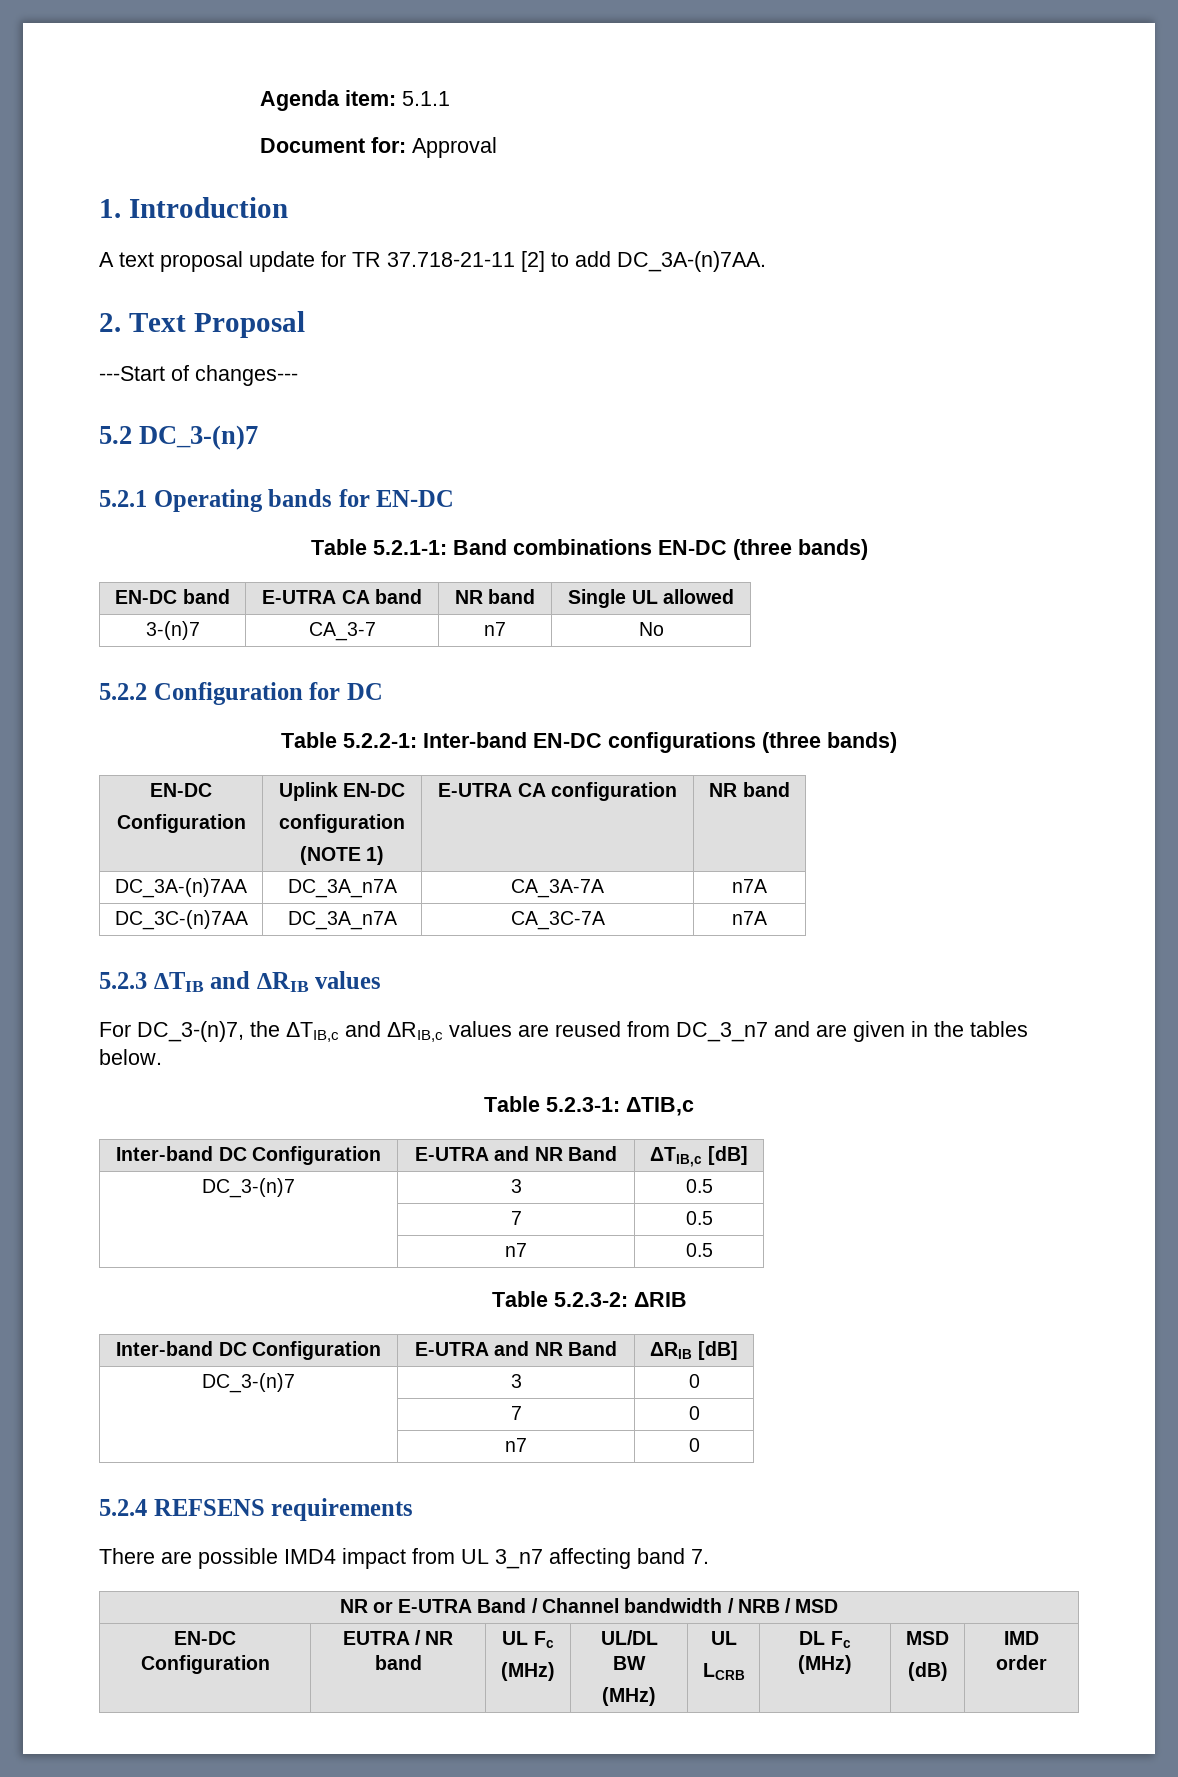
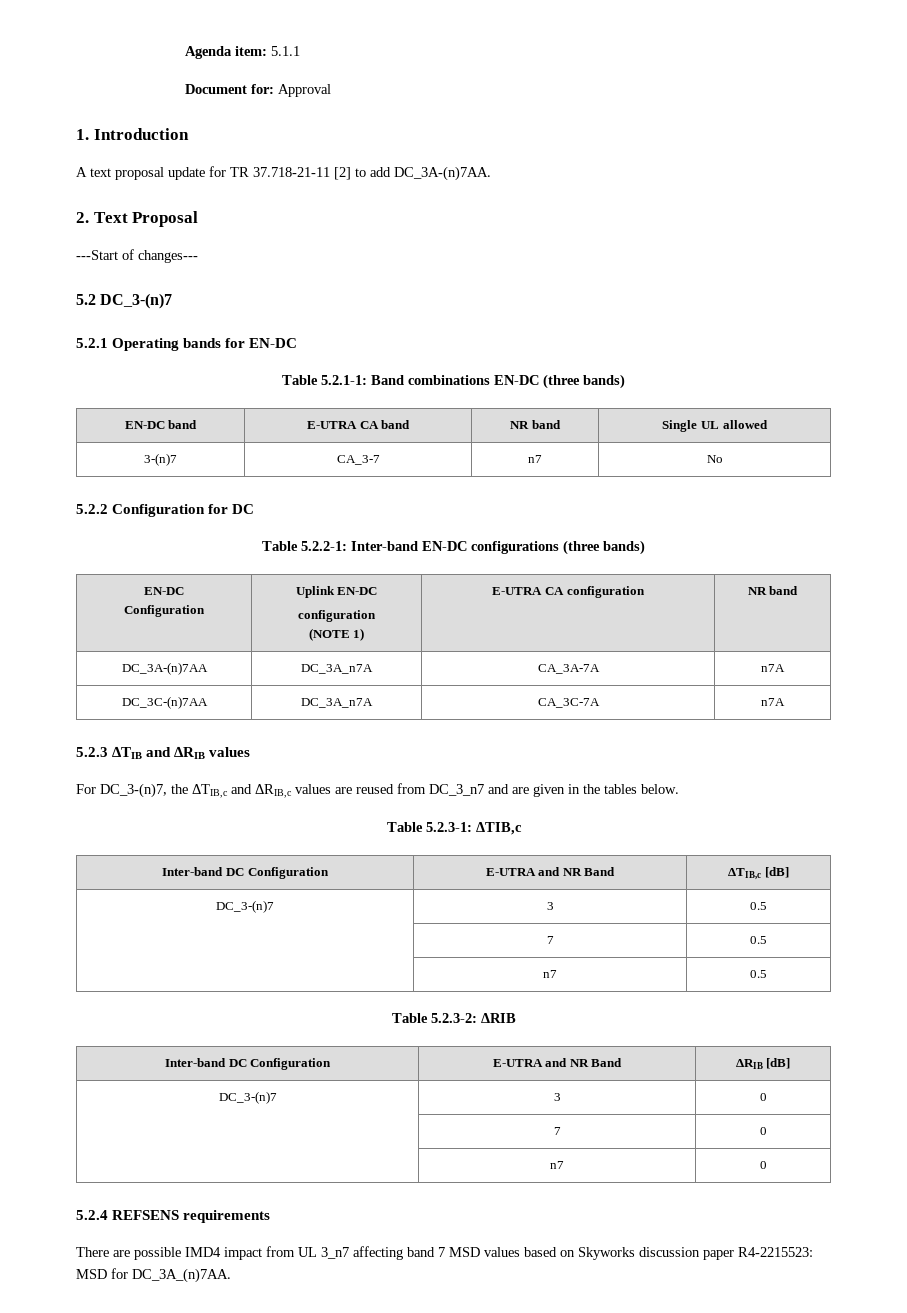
[691,1549,709,1564] [339,1598,839,1613] [174,1631,236,1645] [140,1655,270,1674] [342,1630,454,1645] [374,1655,422,1670] [502,1631,554,1648] [501,1662,555,1681] [600,1630,658,1645] [613,1656,646,1670] [602,1687,656,1706] [710,1631,737,1645] [702,1663,745,1680] [799,1631,851,1648] [798,1655,852,1674] [906,1631,949,1645] [907,1662,948,1681] [1004,1631,1039,1645] [996,1655,1047,1670] 7. // NR or E-UTRA Band / Channel bandwidth / NRB / MSD // EN-DC Configuration | EUTRA / NR band | UL Fc // (MHz) | UL/DL BW // (MHz) | UL // LCRB | DL Fc (MHz) | MSD // (dB) | IMD order -> [438,1247,813,1260] [76,1268,231,1283] 7 MSD values based on Skyworks discussion paper R4-2215523: MSD for DC_3A_(n)7AA.

